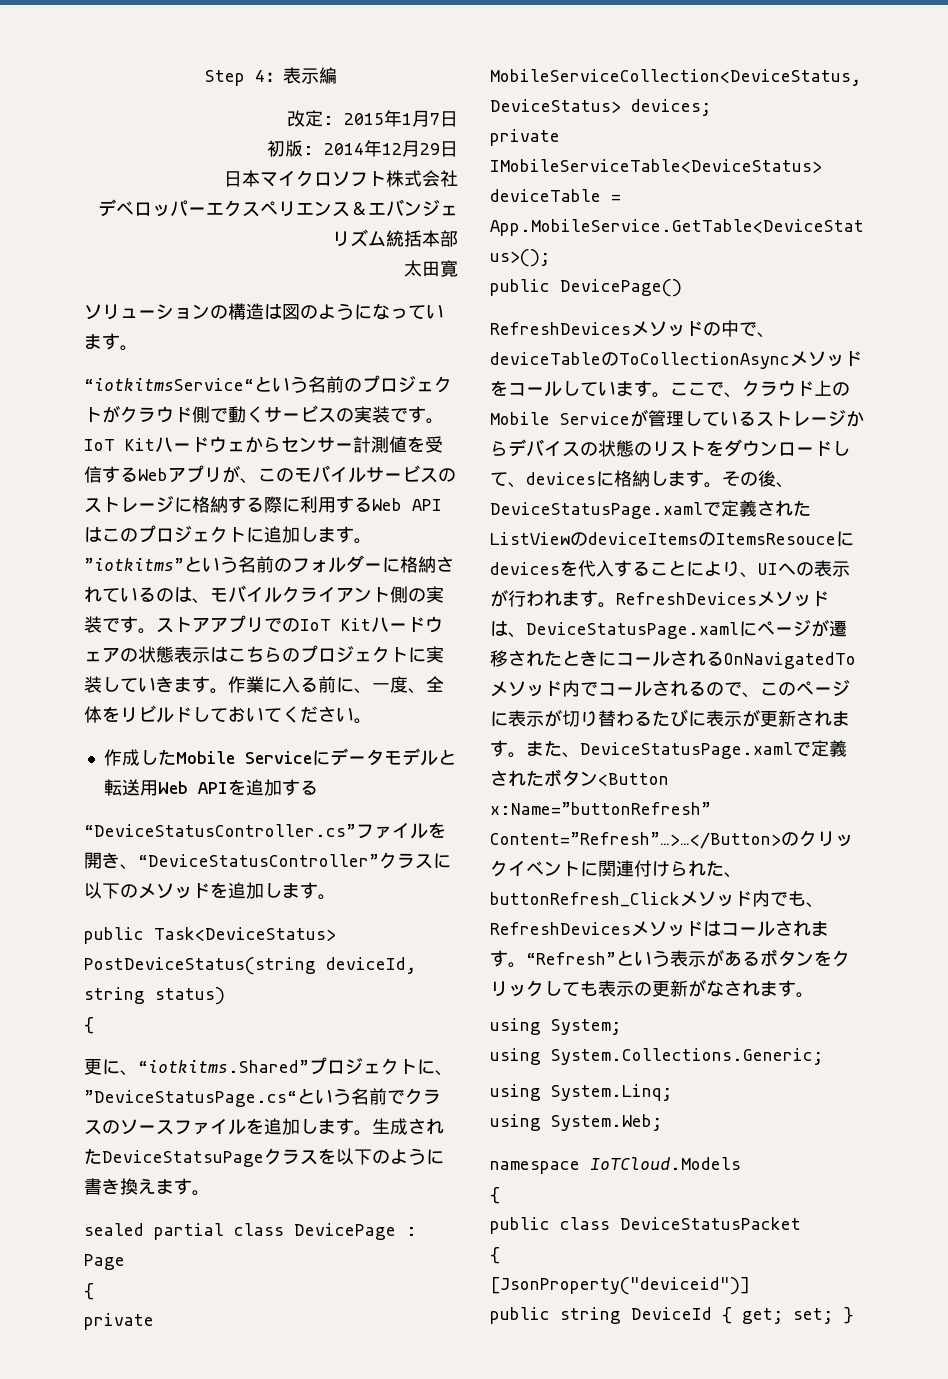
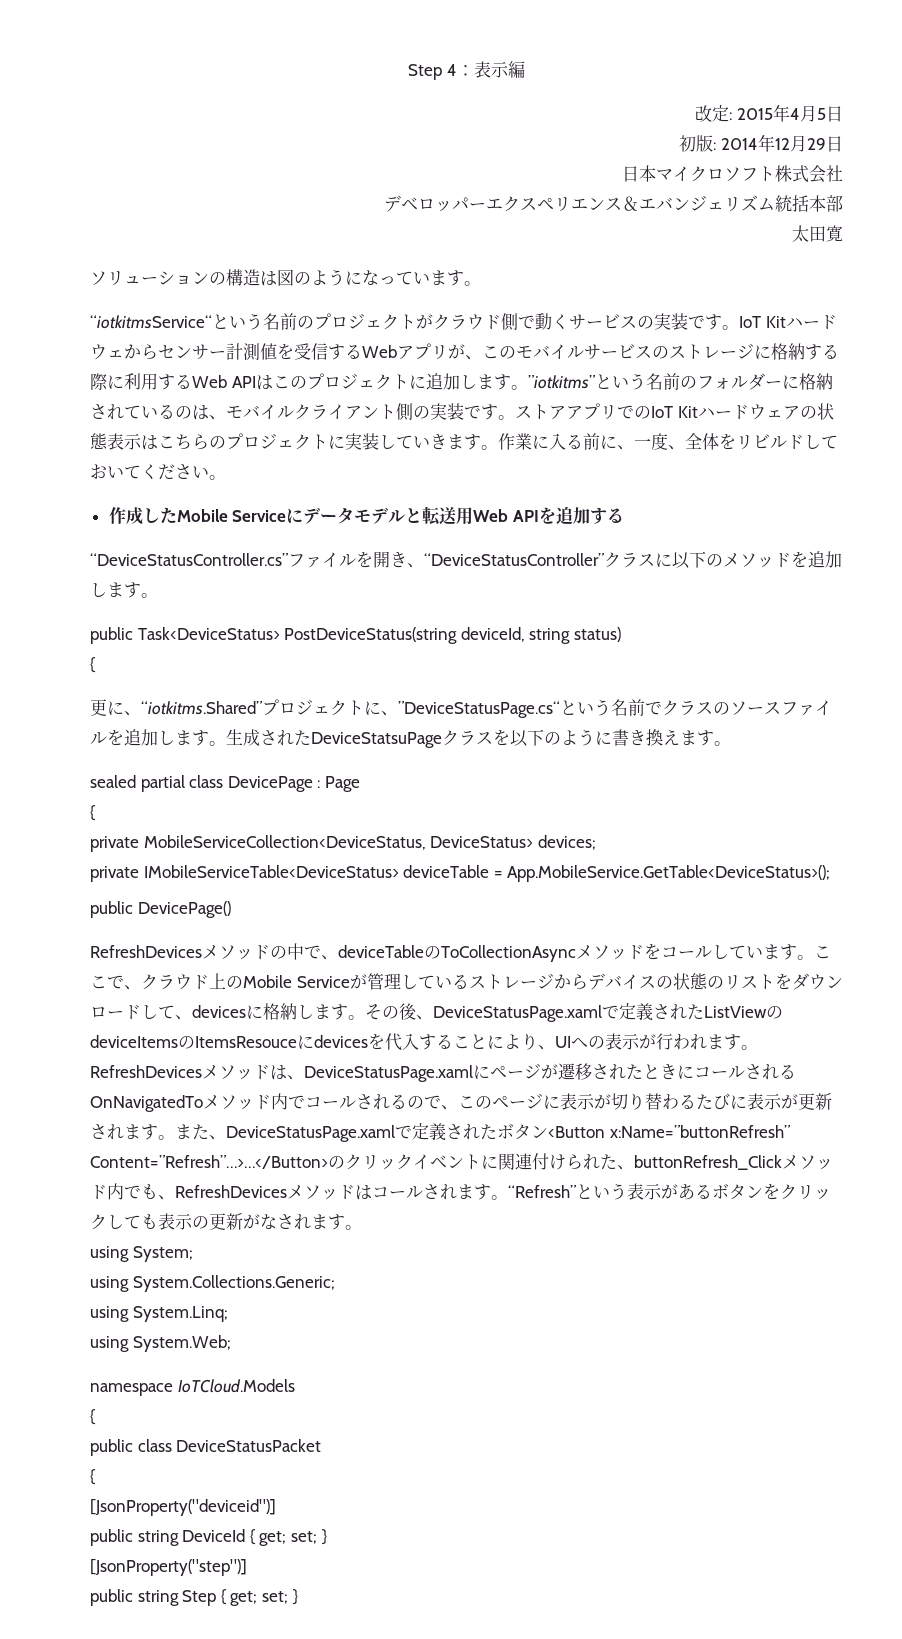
[402,110,440,127] 1月7 -> [790,105,826,122] 4月5
(854, 1315) none -> [90,1559,247,1576] [90,1589,298,1606] // [JsonProperty("step")] // public string Step { get; set; }

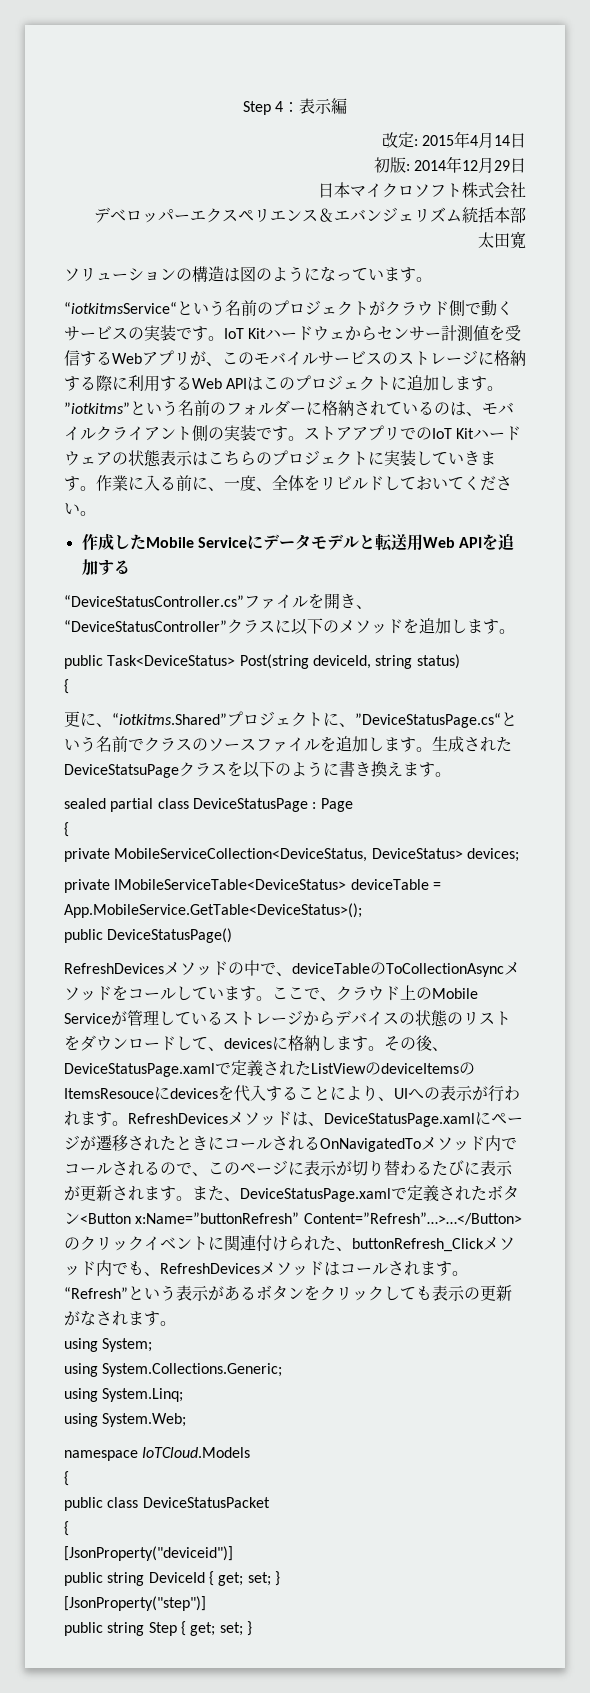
[817,108,826,120] 5 -> [494,135,510,146] 14
[284,627,458,644] PostDeviceStatus(string -> [239,654,309,669] Post(string
[227,776,313,792] DevicePage -> [192,798,308,812] DeviceStatusPage
[137,901,231,918] DevicePage() -> [107,928,233,943] DeviceStatusPage()

